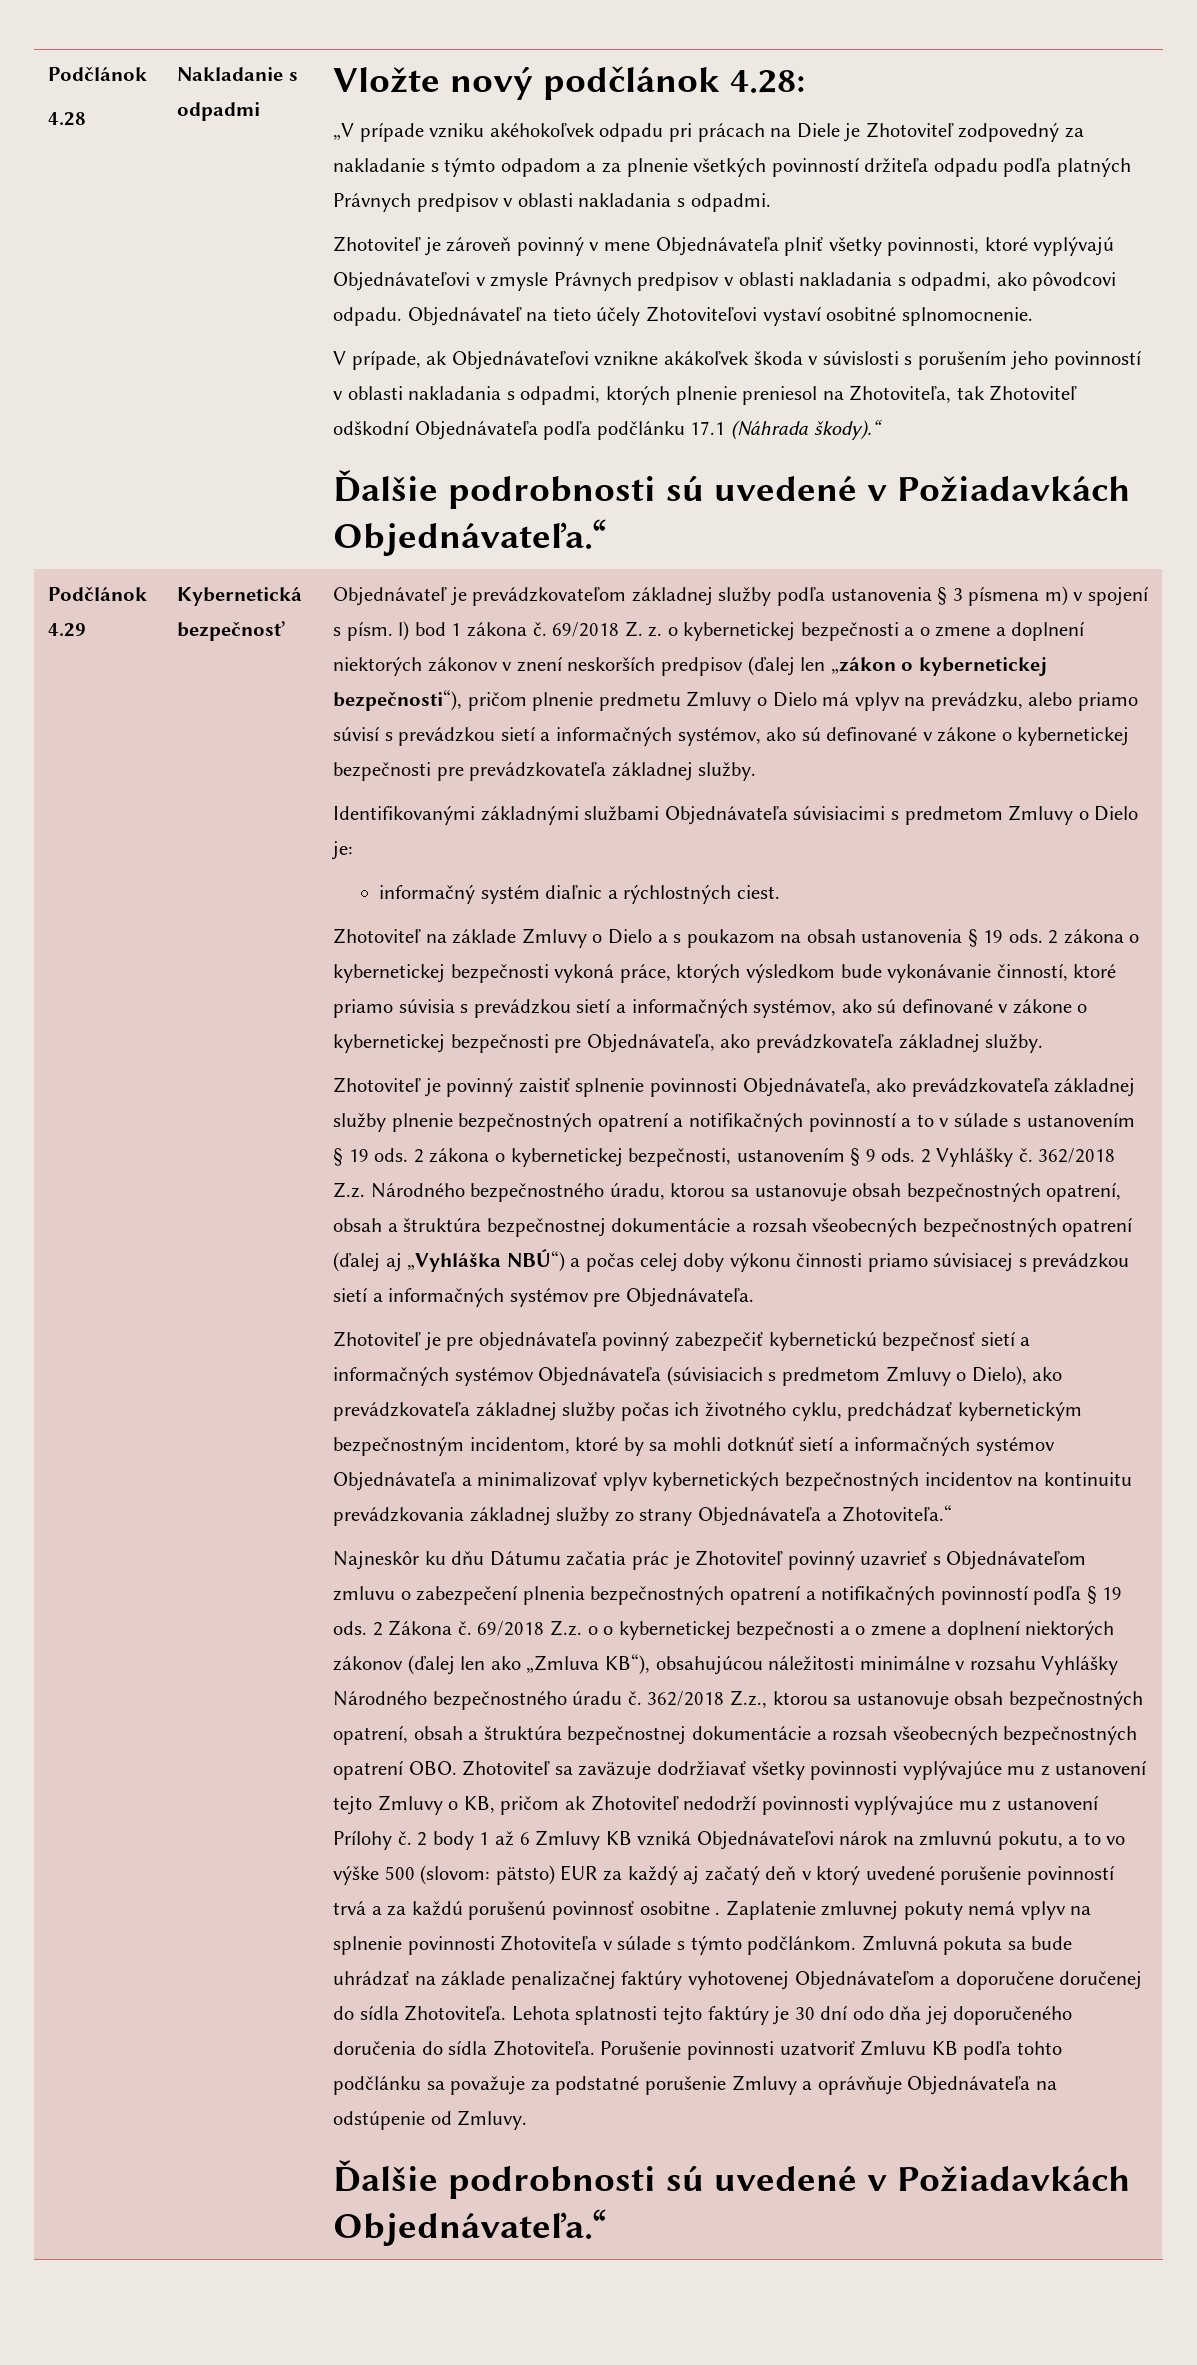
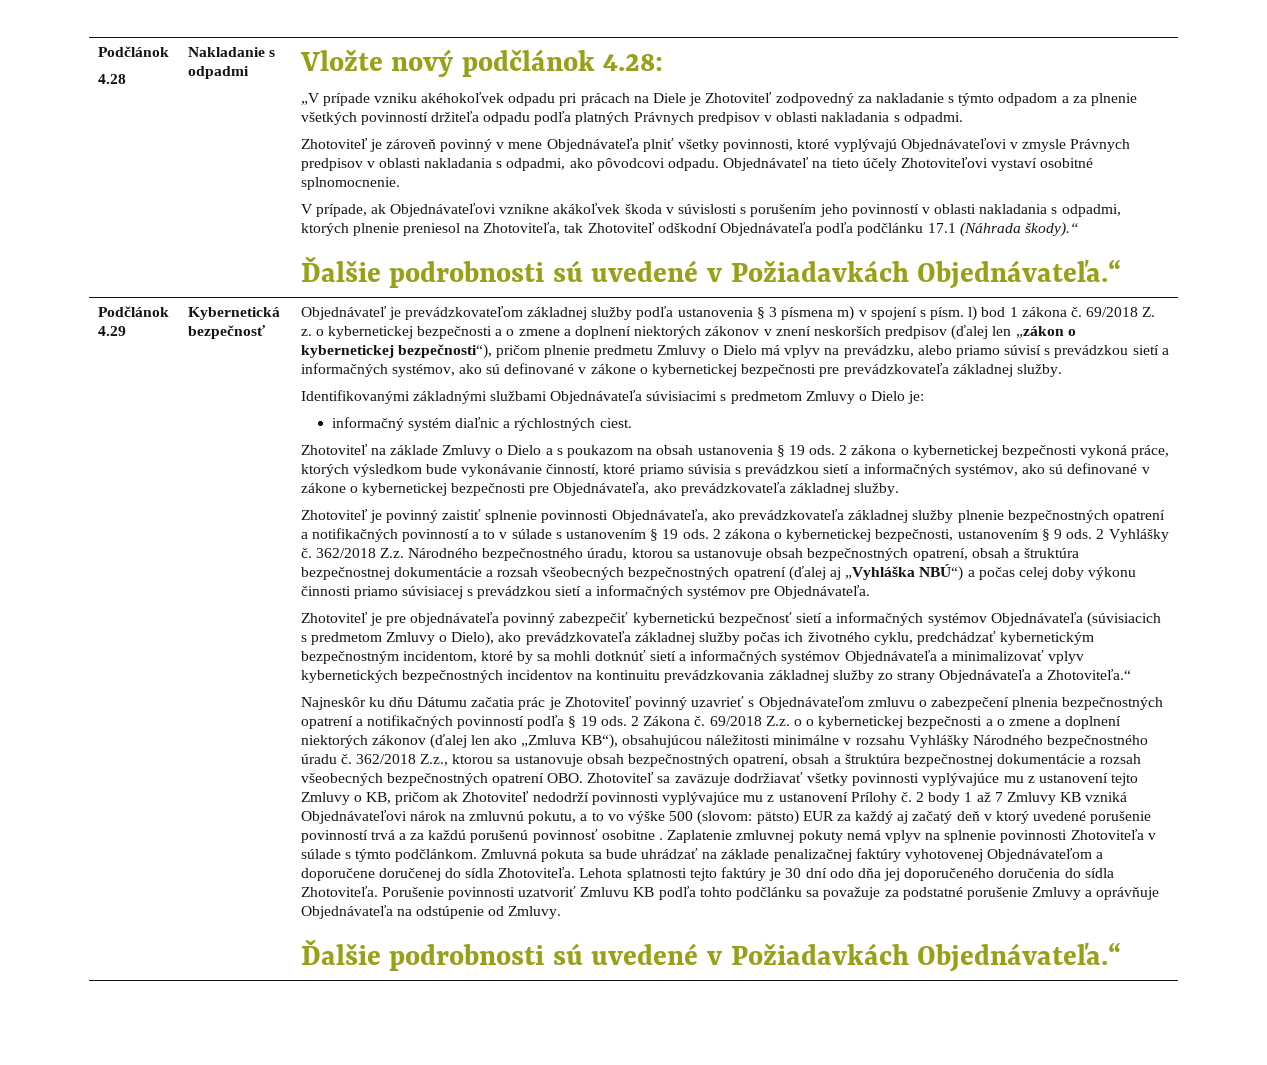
[519,1832,530,1845] 6 -> [994,792,1003,802] 7

